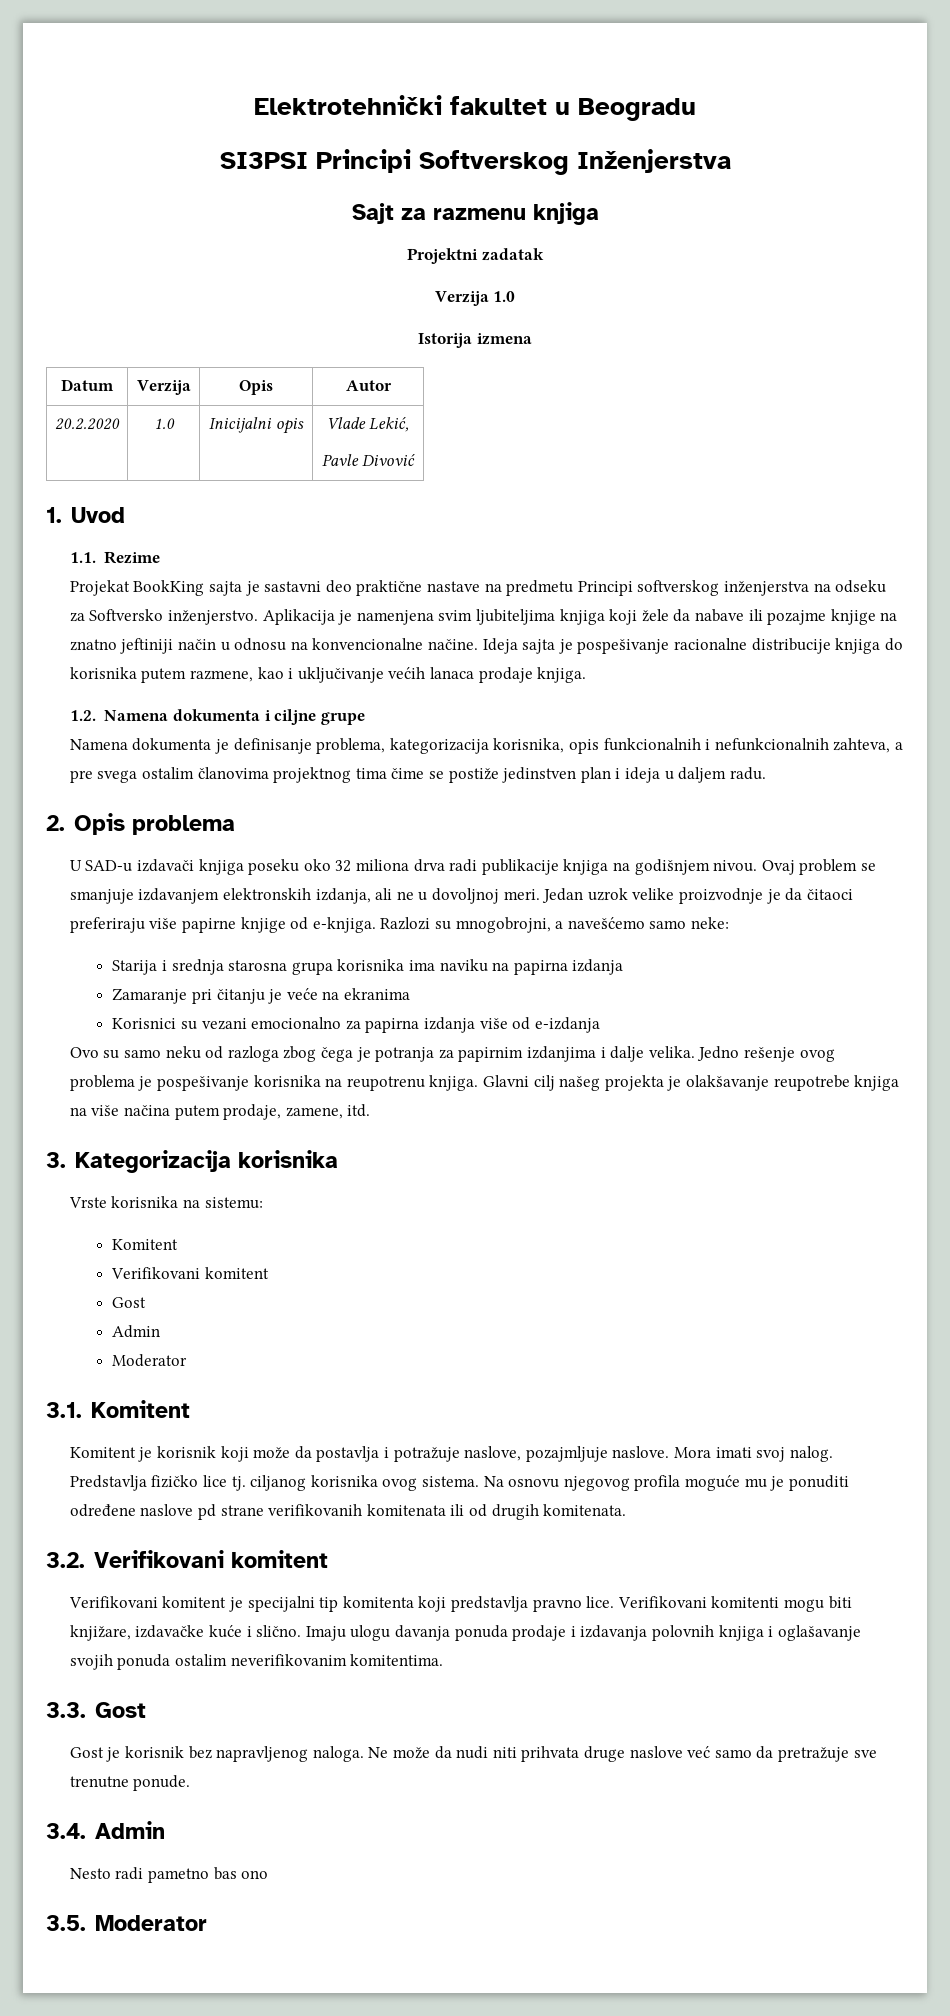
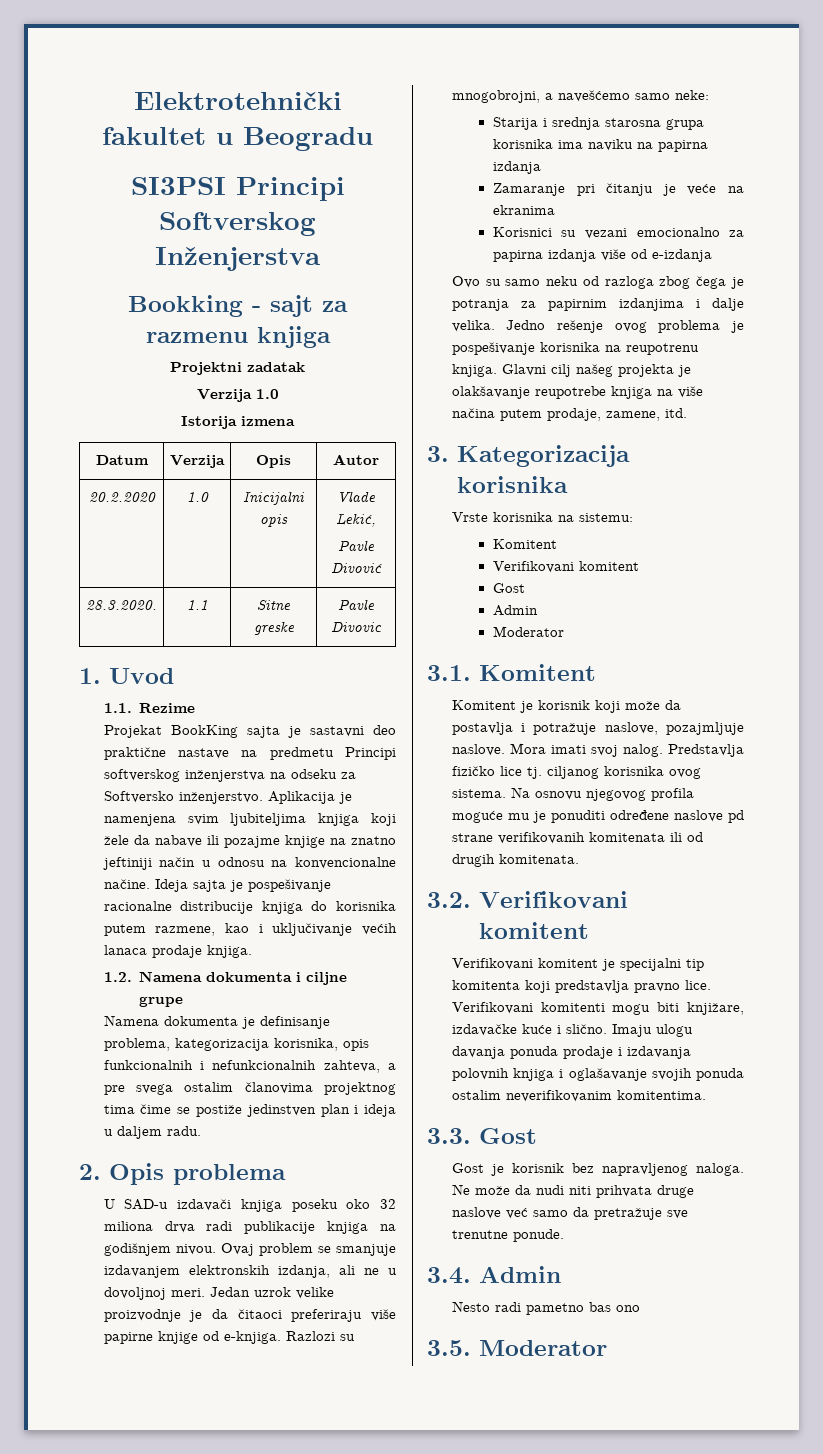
[351,203,394,224] Sajt -> [128,295,313,317] Bookking - sajt
(416, 460) none -> [86,600,157,610] [186,600,208,610] [257,600,291,611] [253,621,295,635] [338,599,375,610] [331,622,382,632] // 28.3.2020. | 1.1 | Sitne greske | Pavle Divovic

